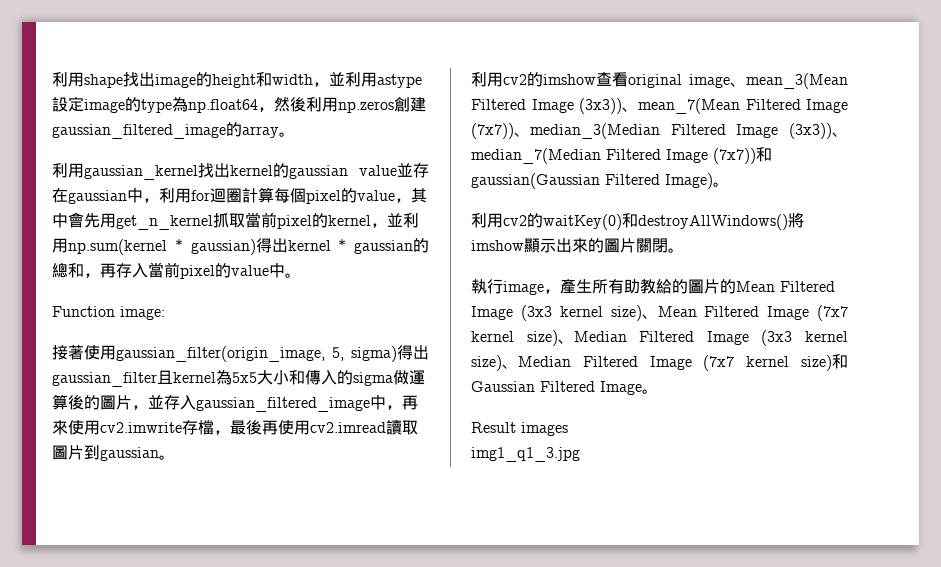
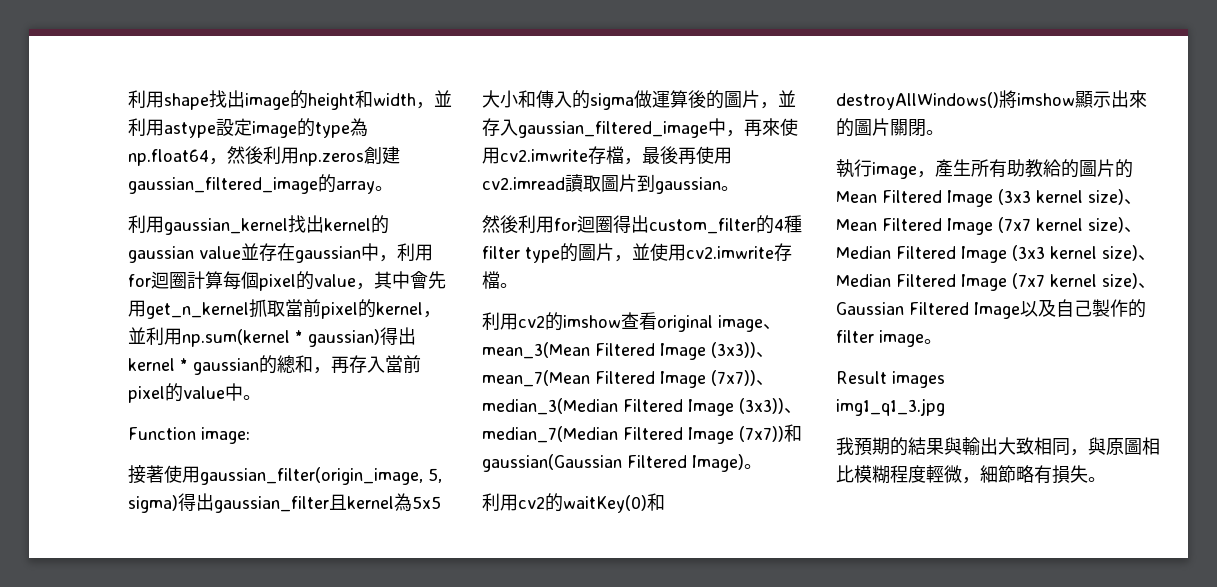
(175, 457) none -> [482,215,802,234] [482,243,792,263] [482,271,518,289] // 然後利用for迴圈得出custom_filter的4種filter type的圖片，並使用cv2.imwrite存檔。
[832,354,848,369] 和 -> [1138,283,1156,289] 、
[642,389,658,394] [471,422,568,436] [471,447,580,462] 。 // Result images // img1_q1_3.jpg -> [1020,299,1146,318] [836,330,942,347] [836,371,945,388] [836,398,945,416] [836,437,1160,456] [836,465,1106,484] 以及自己製作的filter image。 // Result images // img1_q1_3.jpg // 我預期的結果與輸出大致相同，與原圖相比模糊程度輕微，細節略有損失。

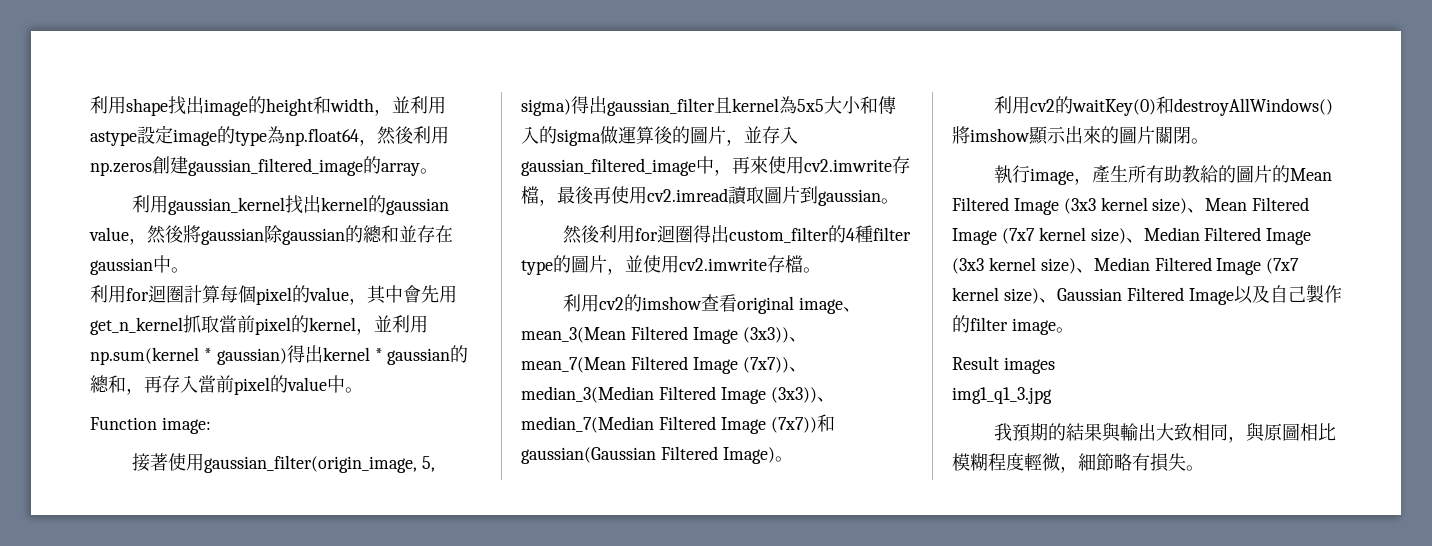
(241, 252) none -> [129,225,399,245] ，然後將gaussian除gaussian的總和
[379,255,397,262] ， -> [171,267,189,273] 。 //

